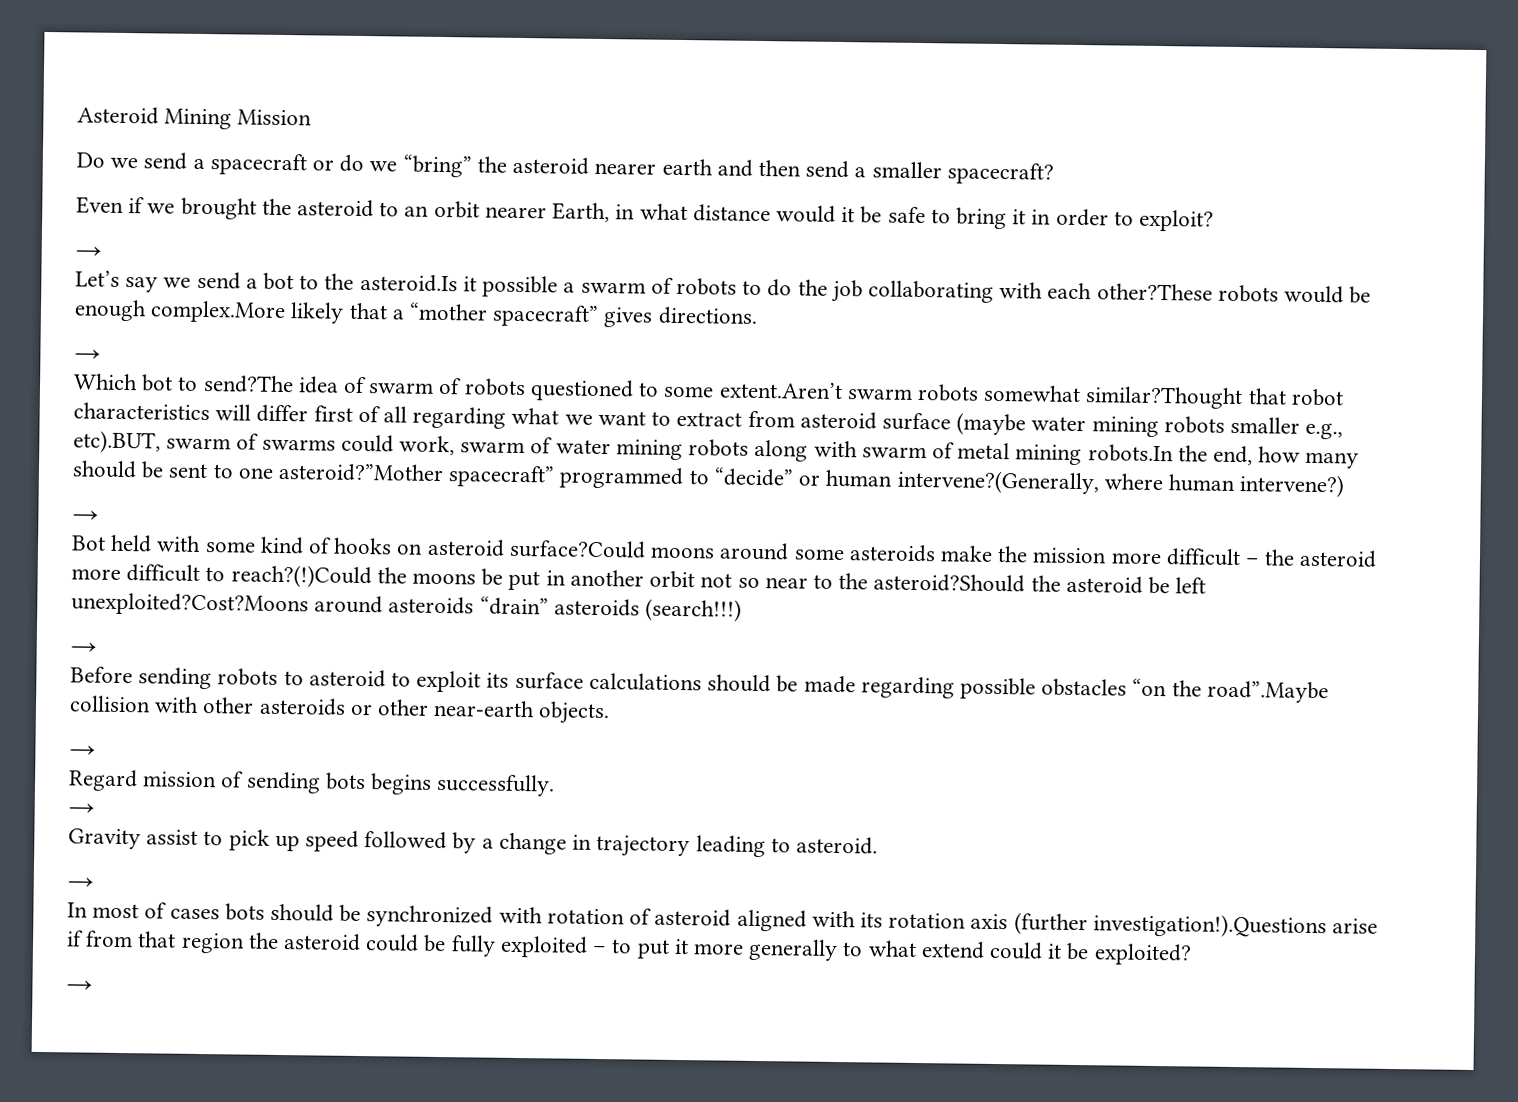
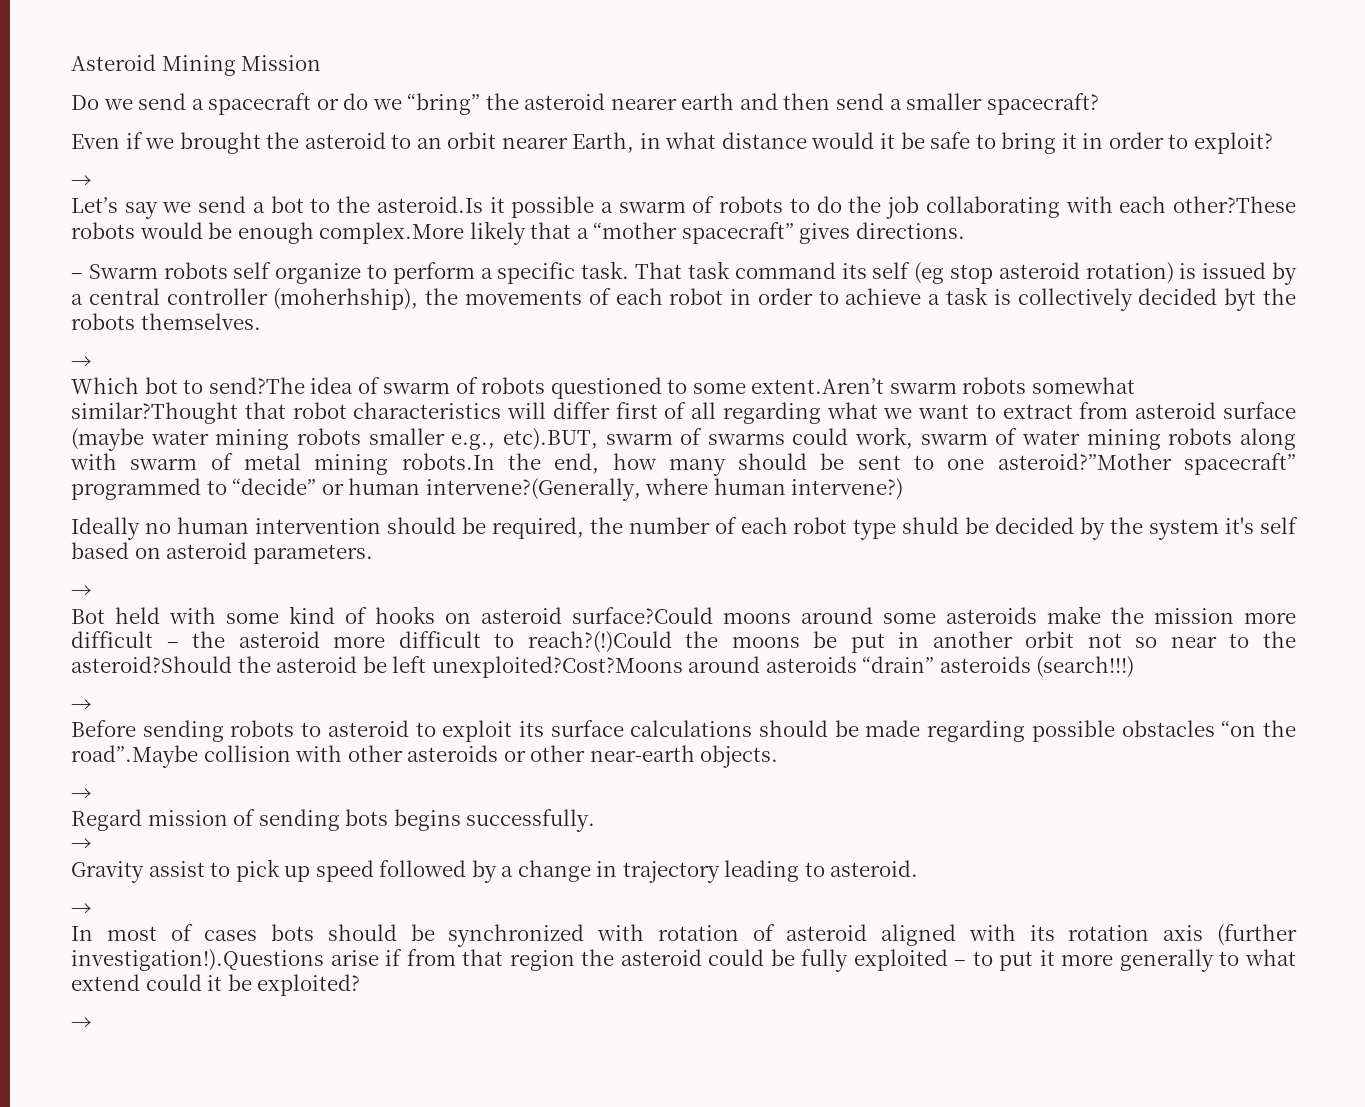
(758, 315) none -> [71,261,1298,285] [71,287,1297,311] [71,313,261,330] // – Swarm robots self organize to perform a specific task. That task command its self (eg stop asteroid rotation) is issued by a central controller (moherhship), the movements of each robot in order to achieve a task is collectively decided byt the robots themselves.
(1345, 486) none -> [71,517,1299,540] [71,542,373,564] // Ideally no human intervention should be required, the number of each robot type shuld be decided by the system it's self based on asteroid parameters.

